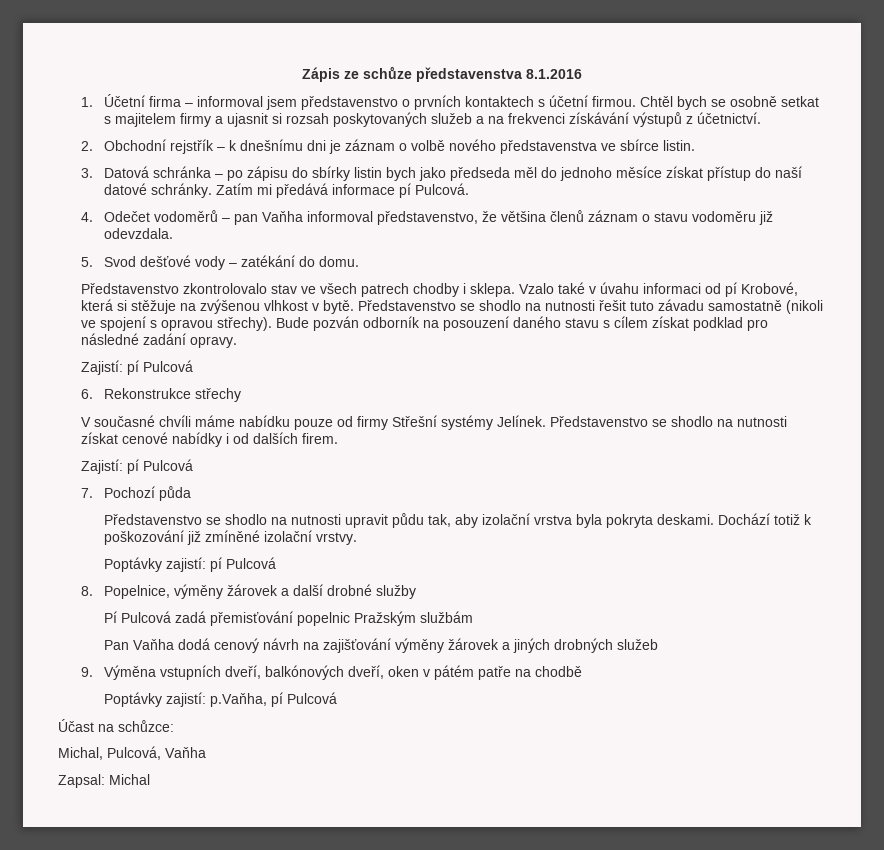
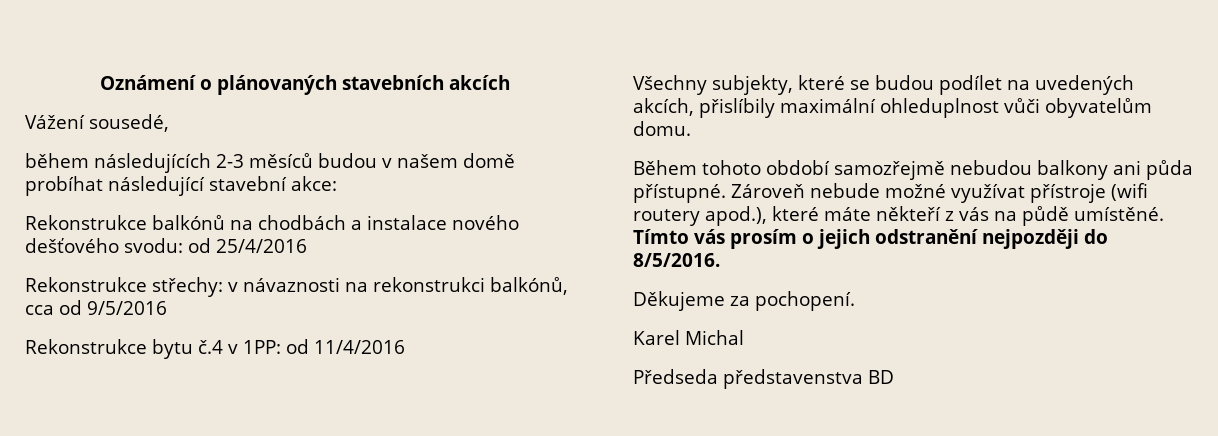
[302,66,582,82] [81,94,820,110] [104,112,762,127] [81,139,696,154] [81,166,803,181] [104,183,470,198] [81,210,774,225] [104,228,174,239] [81,255,360,270] [81,282,799,297] [81,299,824,314] [81,316,769,331] [81,333,238,348] [81,360,194,375] [81,388,242,402] [81,415,788,430] [81,432,339,447] [81,459,194,474] [81,486,192,501] [104,513,813,528] [104,530,358,545] [104,557,277,572] [81,584,417,599] [104,611,474,626] [104,638,659,653] [81,665,583,680] [104,692,338,707] [58,719,174,732] [58,746,206,760] [58,774,150,788] Zápis ze schůze představenstva 8.1.2016 // 1. Účetní firma – informoval jsem představenstvo o prvních kontaktech s účetní firmou. Chtěl bych se osobně setkat s majitelem firmy a ujasnit si rozsah poskytovaných služeb a na frekvenci získávání výstupů z účetnictví. // 2. Obchodní rejstřík – k dnešnímu dni je záznam o volbě nového představenstva ve sbírce listin. // 3. Datová schránka – po zápisu do sbírky listin bych jako předseda měl do jednoho měsíce získat přístup do naší datové schránky. Zatím mi předává informace pí Pulcová. // 4. Odečet vodoměrů – pan Vaňha informoval představenstvo, že většina členů záznam o stavu vodoměru již odevzdala. // 5. Svod dešťové vody – zatékání do domu. // Představenstvo zkontrolovalo stav ve všech patrech chodby i sklepa. Vzalo také v úvahu informaci od pí Krobové, která si stěžuje na zvýšenou vlhkost v bytě. Představenstvo se shodlo na nutnosti řešit tuto závadu samostatně (nikoli ve spojení s opravou střechy). Bude pozván odborník na posouzení daného stavu s cílem získat podklad pro následné zadání opravy. // Zajistí: pí Pulcová // 6. Rekonstrukce střechy // V současné chvíli máme nabídku pouze od firmy Střešní systémy Jelínek. Představenstvo se shodlo na nutnosti získat cenové nabídky i od dalších firem. // Zajistí: pí Pulcová // 7. Pochozí půda // Představenstvo se shodlo na nutnosti upravit půdu tak, aby izolační vrstva byla pokryta deskami. Dochází totiž k poškozování již zmíněné izolační vrstvy. // Poptávky zajistí: pí Pulcová // 8. Popelnice, výměny žárovek a další drobné služby // Pí Pulcová zadá přemisťování popelnic Pražským službám // Pan Vaňha dodá cenový návrh na zajišťování výměny žárovek a jiných drobných služeb // 9. Výměna vstupních dveří, balkónových dveří, oken v pátém patře na chodbě // Poptávky zajistí: p.Vaňha, pí Pulcová // Účast na schůzce: // Michal, Pulcová, Vaňha // Zapsal: Michal -> [100,75,510,95] [25,114,169,132] [25,153,515,173] [25,176,337,196] [25,215,519,230] [25,238,307,253] [25,277,568,297] [25,300,167,315] [25,339,405,359] [633,75,1134,95] [633,98,1152,118] [633,121,691,136] [633,160,1193,180] [633,183,1148,203] [633,206,1164,226] [633,229,1108,249] [633,253,720,267] [633,291,855,311] [633,330,744,345] [633,369,894,389] Oznámení o plánovaných stavebních akcích // Vážení sousedé, // během následujících 2-3 měsíců budou v našem domě probíhat následující stavební akce: // Rekonstrukce balkónů na chodbách a instalace nového dešťového svodu: od 25/4/2016 // Rekonstrukce střechy: v návaznosti na rekonstrukci balkónů, cca od 9/5/2016 // Rekonstrukce bytu č.4 v 1PP: od 11/4/2016 // Všechny subjekty, které se budou podílet na uvedených akcích, přislíbily maximální ohleduplnost vůči obyvatelům domu. // Během tohoto období samozřejmě nebudou balkony ani půda přístupné. Zároveň nebude možné využívat přístroje (wifi routery apod.), které máte někteří z vás na půdě umístěné. Tímto vás prosím o jejich odstranění nejpozději do 8/5/2016. // Děkujeme za pochopení. // Karel Michal // Předseda představenstva BD

